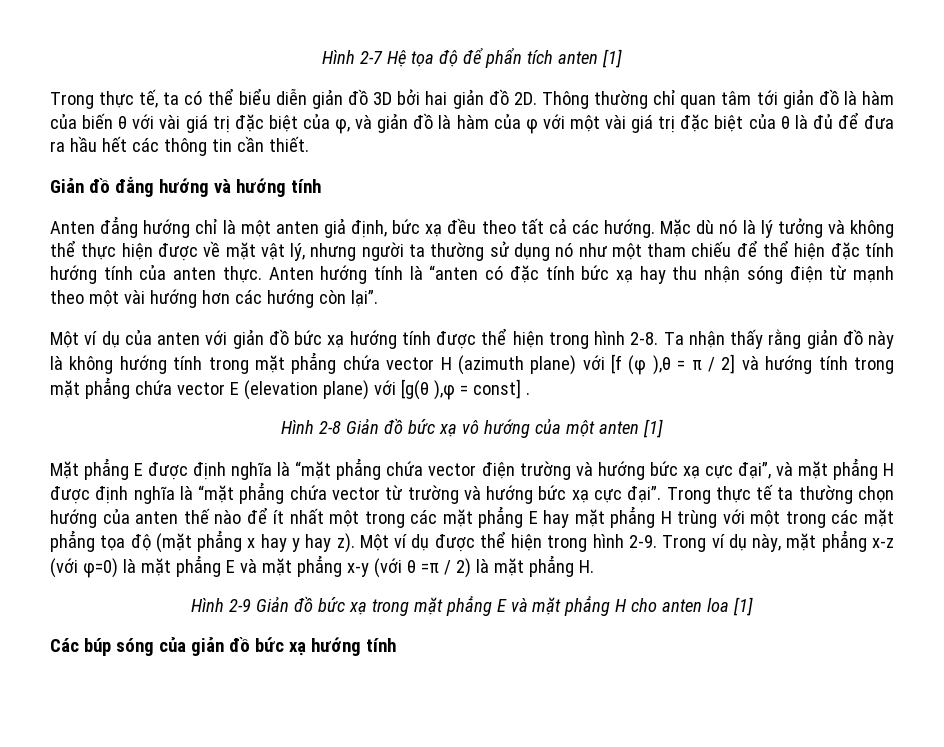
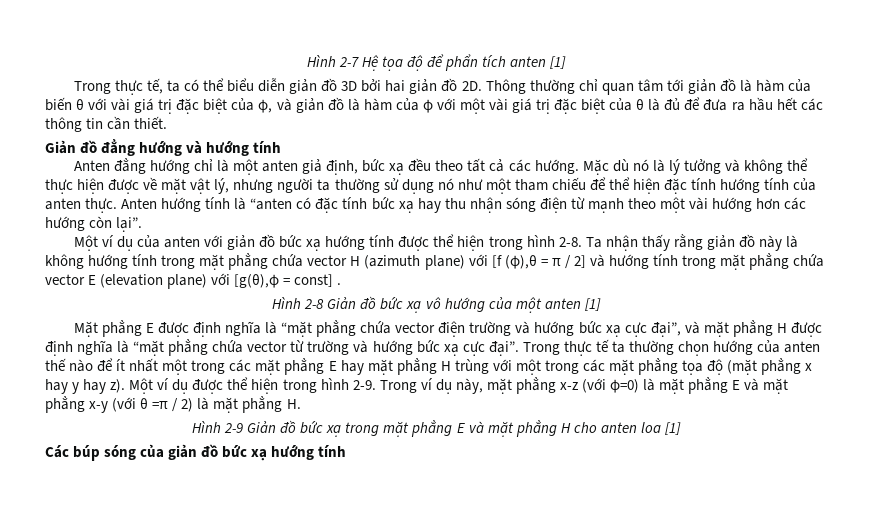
[628,355,671,375] (φ ),θ -> [504,255,537,269] (φ),θ
[400,379,455,400] [g(θ ),φ -> [234,274,280,288] [g(θ),φ

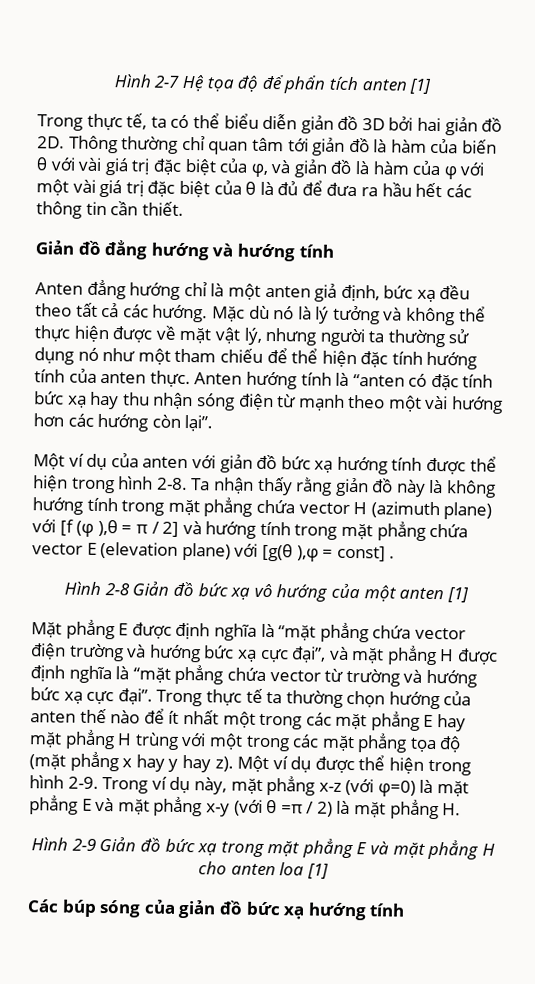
[504,255,537,269] (φ),θ -> [76,519,118,537] (φ ),θ
[234,274,280,288] [g(θ),φ -> [261,543,319,562] [g(θ ),φ

